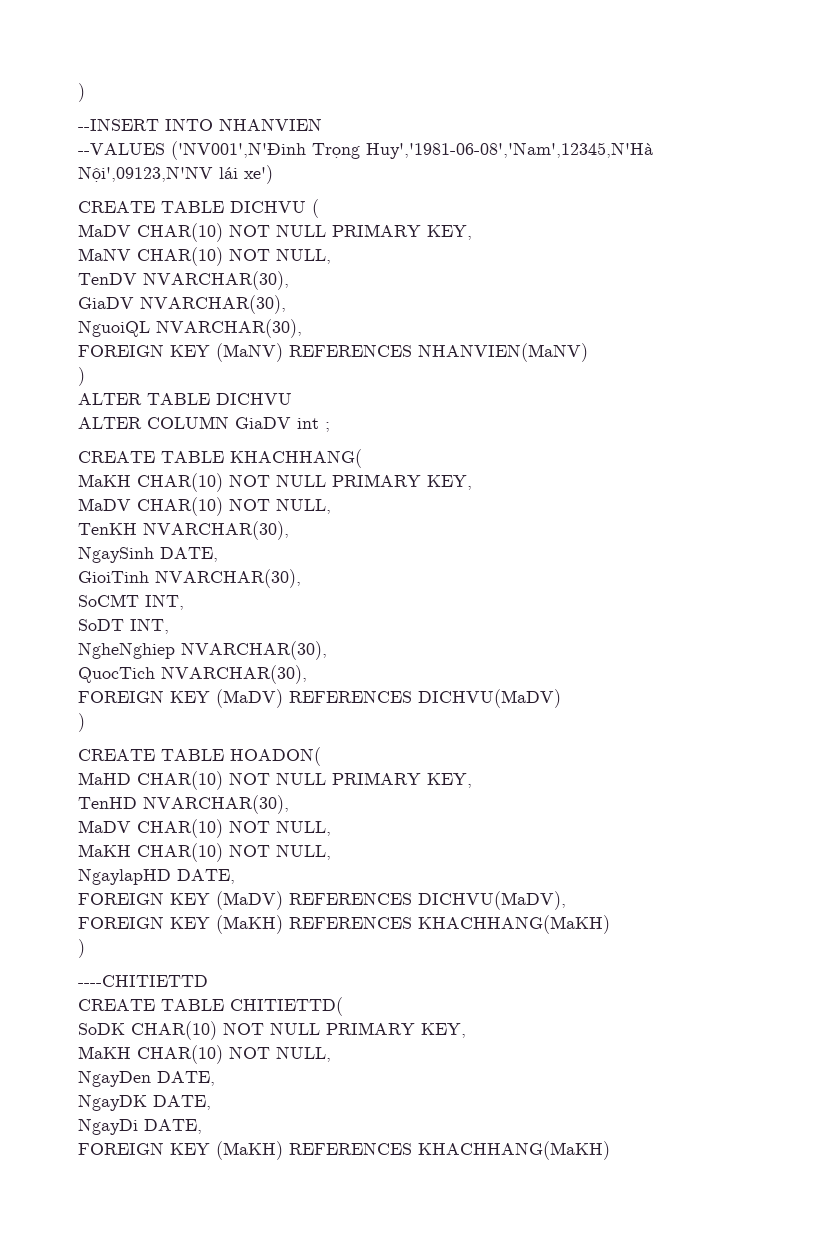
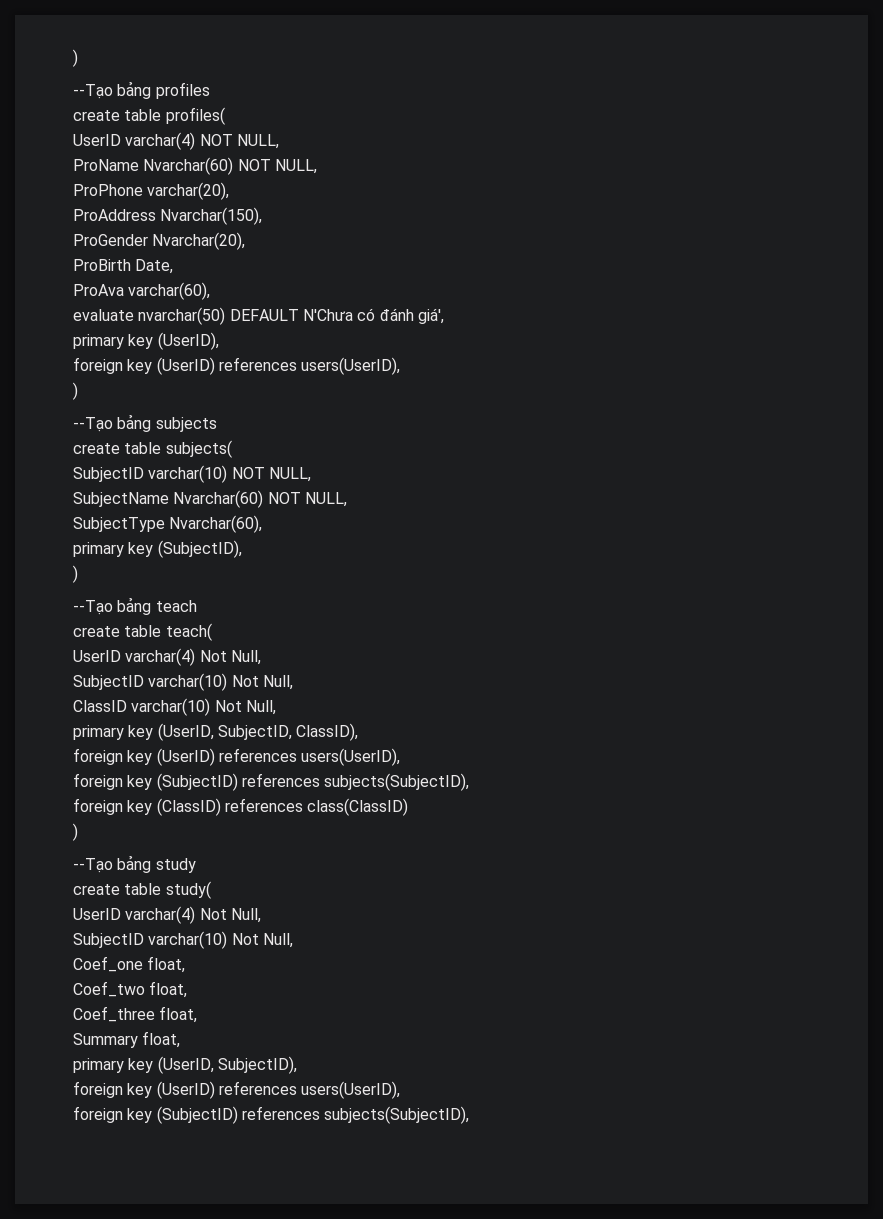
[78,83,85,102] [78,118,322,131] [78,141,653,160] [78,165,273,184] [78,199,319,218] [78,223,472,242] [78,247,331,266] [78,271,289,290] [78,295,286,314] [78,319,302,338] [78,343,588,362] [78,367,85,386] [78,393,292,405] [78,416,330,432] [78,449,362,468] [78,473,472,492] [78,497,331,516] [78,521,289,540] [78,546,218,563] [78,569,301,588] [78,594,184,610] [78,618,169,634] [78,641,327,660] [78,665,307,684] [78,689,561,708] [78,713,85,732] [78,747,321,766] [78,771,472,790] [78,795,289,814] [78,819,331,838] [78,843,331,862] [78,868,235,885] [78,891,566,910] [78,915,610,934] [78,939,85,958] [78,975,208,987] [78,997,343,1016] [78,1021,466,1040] [78,1045,331,1064] [78,1070,215,1087] [78,1094,211,1111] [78,1118,202,1135] [78,1141,610,1160] ) // --INSERT INTO NHANVIEN // --VALUES ('NV001',N'Đinh Trọng Huy','1981-06-08','Nam',12345,N'Hà Nội',09123,N'NV lái xe') // CREATE TABLE DICHVU ( // MaDV CHAR(10) NOT NULL PRIMARY KEY, // MaNV CHAR(10) NOT NULL, // TenDV NVARCHAR(30), // GiaDV NVARCHAR(30), // NguoiQL NVARCHAR(30), // FOREIGN KEY (MaNV) REFERENCES NHANVIEN(MaNV) // ) // ALTER TABLE DICHVU // ALTER COLUMN GiaDV int ; // CREATE TABLE KHACHHANG( // MaKH CHAR(10) NOT NULL PRIMARY KEY, // MaDV CHAR(10) NOT NULL, // TenKH NVARCHAR(30), // NgaySinh DATE, // GioiTinh NVARCHAR(30), // SoCMT INT, // SoDT INT, // NgheNghiep NVARCHAR(30), // QuocTich NVARCHAR(30), // FOREIGN KEY (MaDV) REFERENCES DICHVU(MaDV) // ) // CREATE TABLE HOADON( // MaHD CHAR(10) NOT NULL PRIMARY KEY, // TenHD NVARCHAR(30), // MaDV CHAR(10) NOT NULL, // MaKH CHAR(10) NOT NULL, // NgaylapHD DATE, // FOREIGN KEY (MaDV) REFERENCES DICHVU(MaDV), // FOREIGN KEY (MaKH) REFERENCES KHACHHANG(MaKH) // ) // ----CHITIETTD // CREATE TABLE CHITIETTD( // SoDK CHAR(10) NOT NULL PRIMARY KEY, // MaKH CHAR(10) NOT NULL, // NgayDen DATE, // NgayDK DATE, // NgayDi DATE, // FOREIGN KEY (MaKH) REFERENCES KHACHHANG(MaKH) -> [73,49,78,67] [73,81,210,99] [73,107,225,125] [73,132,279,150] [73,157,317,175] [73,182,230,200] [73,207,263,225] [73,232,246,250] [73,259,174,274] [73,282,211,300] [73,307,444,325] [73,332,219,350] [73,357,401,375] [73,382,78,400] [73,414,217,432] [73,440,232,458] [73,465,311,483] [73,490,347,508] [73,515,263,533] [73,540,242,558] [73,565,78,583] [73,597,197,615] [73,623,212,641] [73,648,261,666] [73,673,293,691] [73,698,276,716] [73,723,359,741] [73,748,401,766] [73,773,470,791] [73,798,409,816] [73,823,78,841] [73,855,196,873] [73,881,211,899] [73,906,261,924] [73,931,293,949] [73,956,186,973] [73,981,188,998] [73,1006,198,1023] [73,1031,181,1048] [73,1056,297,1074] [73,1081,401,1099] [73,1106,470,1124] ) // --Tạo bảng profiles // create table profiles( // UserID varchar(4) NOT NULL, // ProName Nvarchar(60) NOT NULL, // ProPhone varchar(20), // ProAddress Nvarchar(150), // ProGender Nvarchar(20), // ProBirth Date, // ProAva varchar(60), // evaluate nvarchar(50) DEFAULT N'Chưa có đánh giá', // primary key (UserID), // foreign key (UserID) references users(UserID), // ) // --Tạo bảng subjects // create table subjects( // SubjectID varchar(10) NOT NULL, // SubjectName Nvarchar(60) NOT NULL, // SubjectType Nvarchar(60), // primary key (SubjectID), // ) // --Tạo bảng teach // create table teach( // UserID varchar(4) Not Null, // SubjectID varchar(10) Not Null, // ClassID varchar(10) Not Null, // primary key (UserID, SubjectID, ClassID), // foreign key (UserID) references users(UserID), // foreign key (SubjectID) references subjects(SubjectID), // foreign key (ClassID) references class(ClassID) // ) // --Tạo bảng study // create table study( // UserID varchar(4) Not Null, // SubjectID varchar(10) Not Null, // Coef_one float, // Coef_two float, // Coef_three float, // Summary float, // primary key (UserID, SubjectID), // foreign key (UserID) references users(UserID), // foreign key (SubjectID) references subjects(SubjectID),

